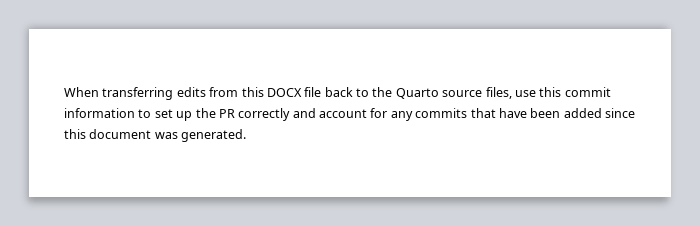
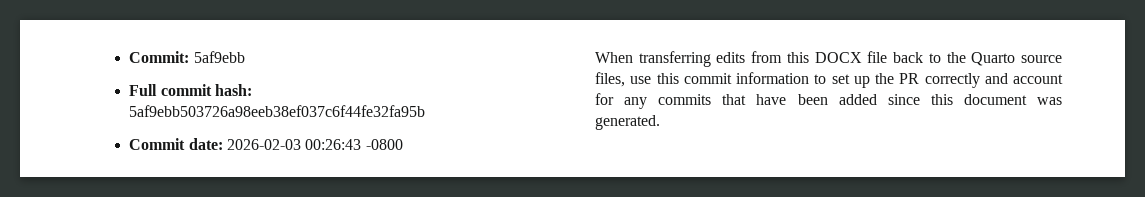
(64, 92) none -> [129,51,245,63] [129,84,253,96] [129,105,426,117] [129,138,403,150] Commit: 5af9ebb // Full commit hash: 5af9ebb503726a98eeb38ef037c6f44fe32fa95b // Commit date: 2026-02-03 00:26:43 -0800 //

